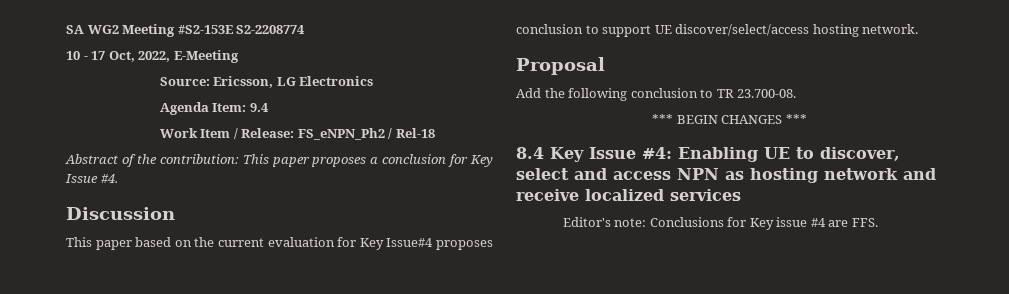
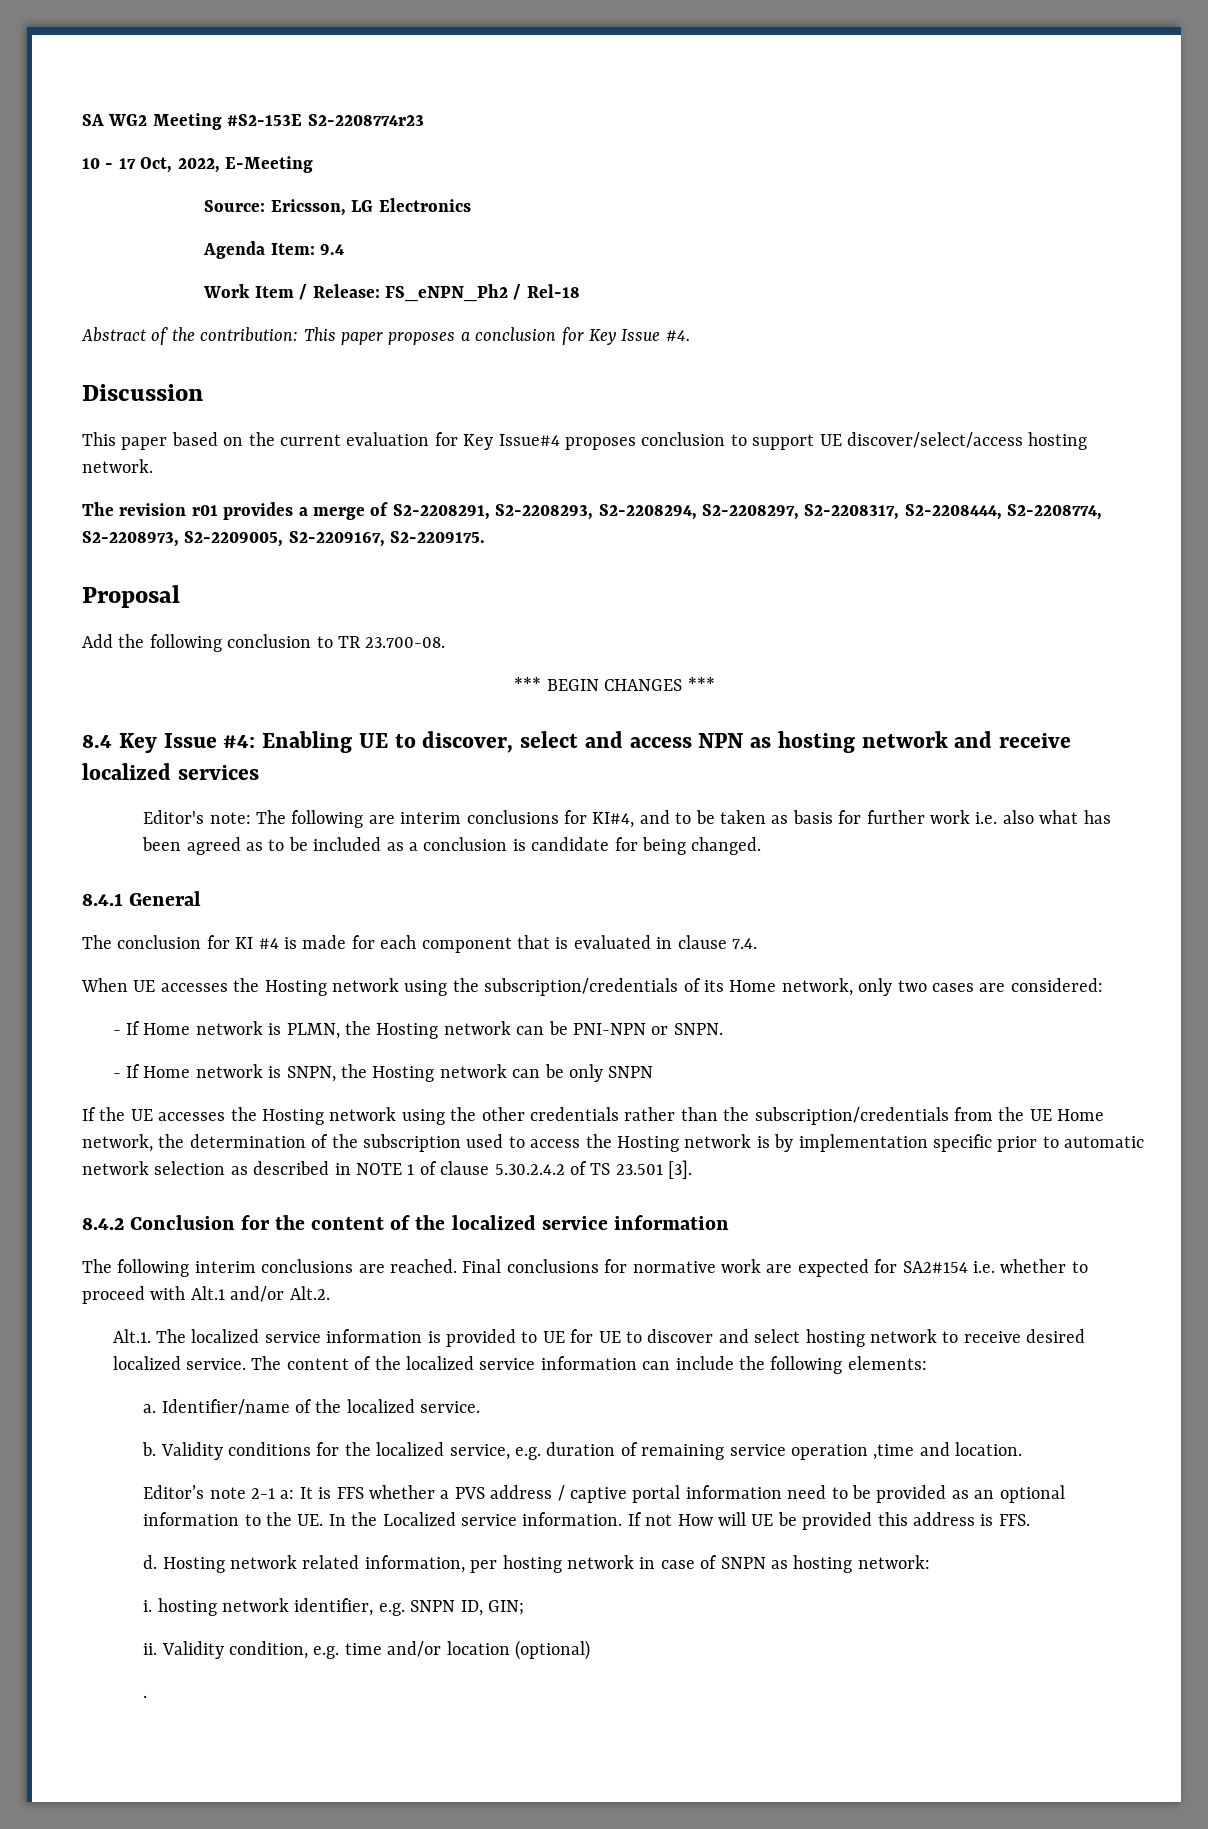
[236,25,306,34] S2-2208774 -> [307,114,424,126] S2-2208774r23
(919, 29) none -> [82,502,1103,520] [82,531,486,547] // The revision r01 provides a merge of S2-2208291, S2-2208293, S2-2208294, S2-2208297, S2-2208317, S2-2208444, S2-2208774, S2-2208973, S2-2209005, S2-2209167, S2-2209175.
[649,217,878,230] Conclusions for Key issue #4 are FFS. -> [256,810,1111,828] [142,837,762,855] [82,891,202,906] [82,935,757,953] [81,978,1103,996] [112,1021,723,1039] [112,1064,654,1082] [82,1107,1105,1125] [82,1134,1145,1152] [82,1160,693,1179] [82,1215,729,1230] [82,1259,1088,1277] [82,1286,330,1304] [112,1329,1086,1347] [112,1356,927,1374] [143,1399,481,1415] [142,1442,1023,1460] [143,1485,1065,1503] [143,1512,1030,1530] [143,1555,930,1573] [143,1598,525,1616] [143,1640,591,1660] [143,1695,148,1698] The following are interim conclusions for KI#4, and to be taken as basis for further work i.e. also what has been agreed as to be included as a conclusion is candidate for being changed. // 8.4.1 General // The conclusion for KI #4 is made for each component that is evaluated in clause 7.4. // When UE accesses the Hosting network using the subscription/credentials of its Home network, only two cases are considered: // - If Home network is PLMN, the Hosting network can be PNI-NPN or SNPN. // - If Home network is SNPN, the Hosting network can be only SNPN // If the UE accesses the Hosting network using the other credentials rather than the subscription/credentials from the UE Home network, the determination of the subscription used to access the Hosting network is by implementation specific prior to automatic network selection as described in NOTE 1 of clause 5.30.2.4.2 of TS 23.501 [3]. // 8.4.2 Conclusion for the content of the localized service information // The following interim conclusions are reached. Final conclusions for normative work are expected for SA2#154 i.e. whether to proceed with Alt.1 and/or Alt.2. // Alt.1. The localized service information is provided to UE for UE to discover and select hosting network to receive desired localized service. The content of the localized service information can include the following elements: // a. Identifier/name of the localized service. // b. Validity conditions for the localized service, e.g. duration of remaining service operation ,time and location. // Editor’s note 2-1 a: It is FFS whether a PVS address / captive portal information need to be provided as an optional information to the UE. In the Localized service information. If not How will UE be provided this address is FFS. // d. Hosting network related information, per hosting network in case of SNPN as hosting network: // i. hosting network identifier, e.g. SNPN ID, GIN; // ii. Validity condition, e.g. time and/or location (optional) // .

